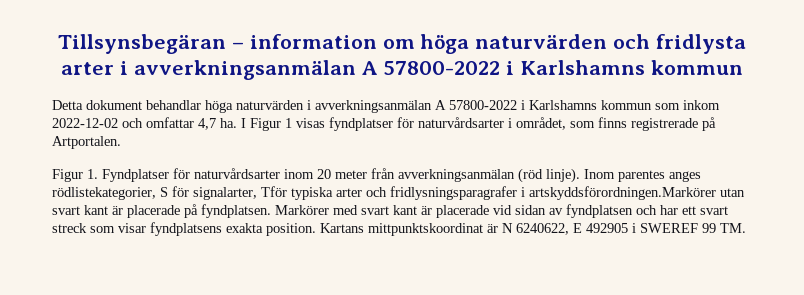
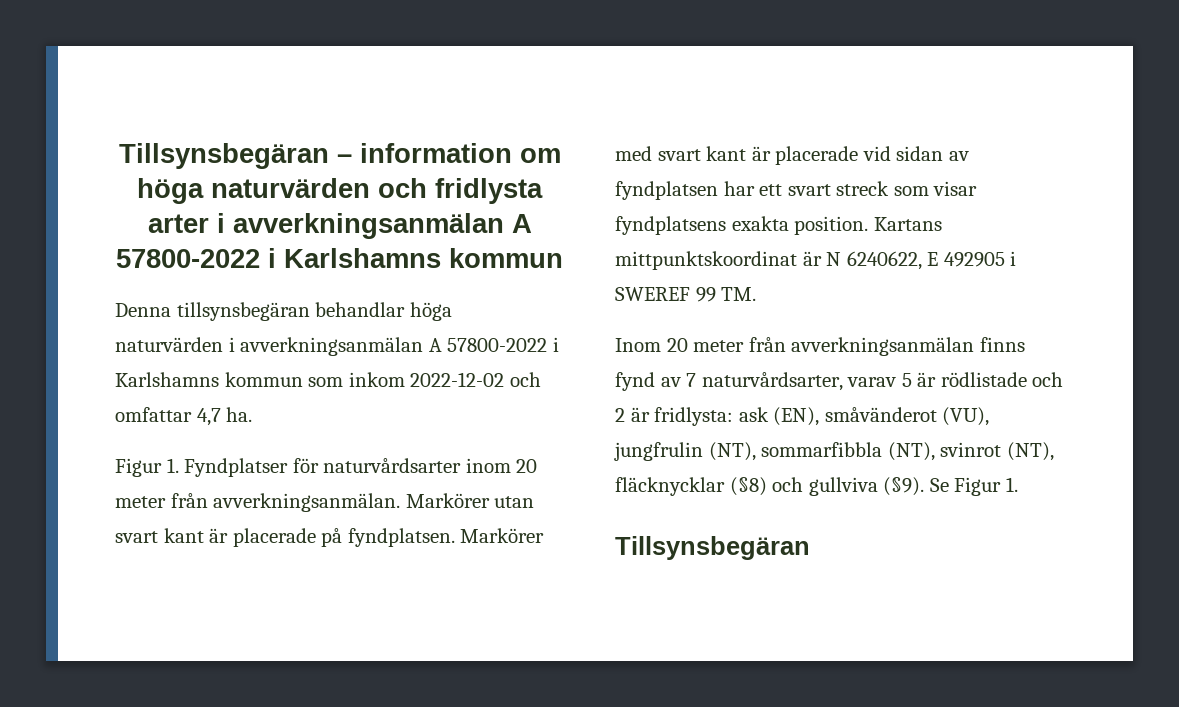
[52,100,142,110] Detta dokument -> [115,302,310,321] Denna tillsynsbegäran
[241,117,716,131] [52,136,121,149] I Figur 1 visas fyndplatser för naturvårdsarter i området, som finns registrerade på Artportalen. -> (253, 414) none
[398,168,701,183] [52,186,716,200] avverkningsanmälan (röd linje). Inom parentes anges rödlistekategorier, S för signalarter, Tför typiska arter och fridlysningsparagrafer i artskyddsförordningen.Markörer -> [213,493,490,512] avverkningsanmälan. Markörer
[636,205,657,215] och -> (718, 190) none
(746, 228) none -> [615,337,1025,356] [615,372,1064,391] [615,407,990,426] [614,442,1054,461] [615,477,1018,496] [615,536,810,560] // Inom 20 meter från avverkningsanmälan finns fynd av 7 naturvårdsarter, varav 5 är rödlistade och 2 är fridlysta: ask (EN), småvänderot (VU), jungfrulin (NT), sommarfibbla (NT), svinrot (NT), fläcknycklar (§8) och gullviva (§9). Se Figur 1. // Tillsynsbegäran

